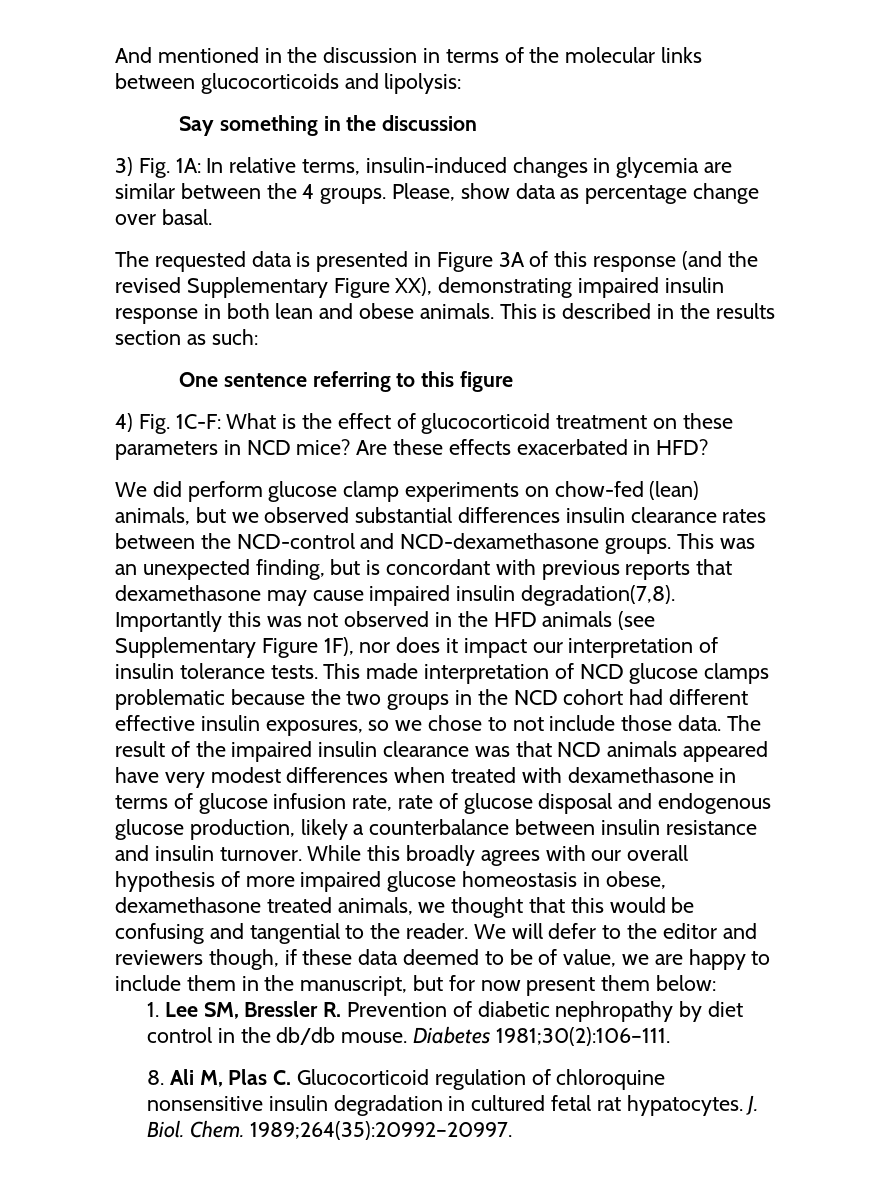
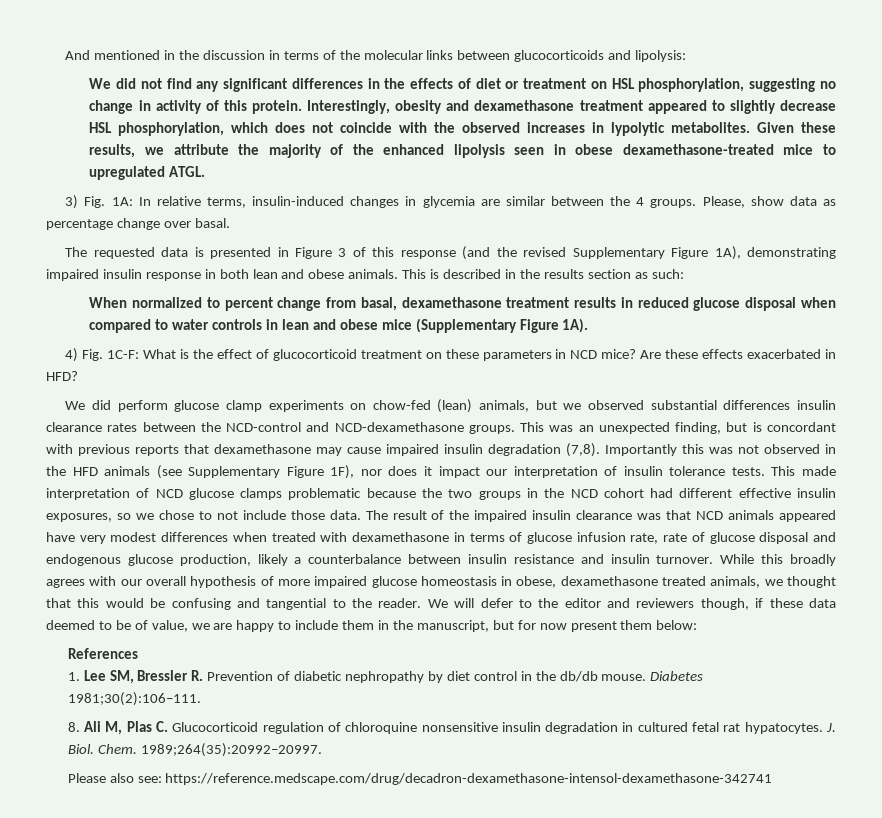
[178,115,478,136] Say something in the discussion -> [89,78,836,92] [89,100,836,114] [89,122,837,136] [89,144,836,158] [89,166,206,180] We did not find any significant differences in the effects of diet or treatment on HSL phosphorylation, suggesting no change in activity of this protein. Interestingly, obesity and dexamethasone treatment appeared to slightly decrease HSL phosphorylation, which does not coincide with the observed increases in lypolytic metabolites. Given these results, we attribute the majority of the enhanced lipolysis seen in obese dexamethasone-treated mice to upregulated ATGL.
[498,252,525,267] 3A -> [338,248,347,257] 3
[395,277,433,296] XX), -> [714,246,741,260] 1A),
[178,371,513,392] One sentence referring to this figure -> [89,297,836,311] [89,318,589,333] When normalized to percent change from basal, dexamethasone treatment results in reduced glucose disposal when compared to water controls in lean and obese mice (Supplementary Figure 1A).
[521,585,676,606] degradation(7,8). -> [488,443,600,457] degradation (7,8).
(717, 983) none -> [67,648,138,659] // References
(512, 1130) none -> [67,773,773,785] // Please also see: https://reference.medscape.com/drug/decadron-dexamethasone-intensol-dexamethasone-342741

